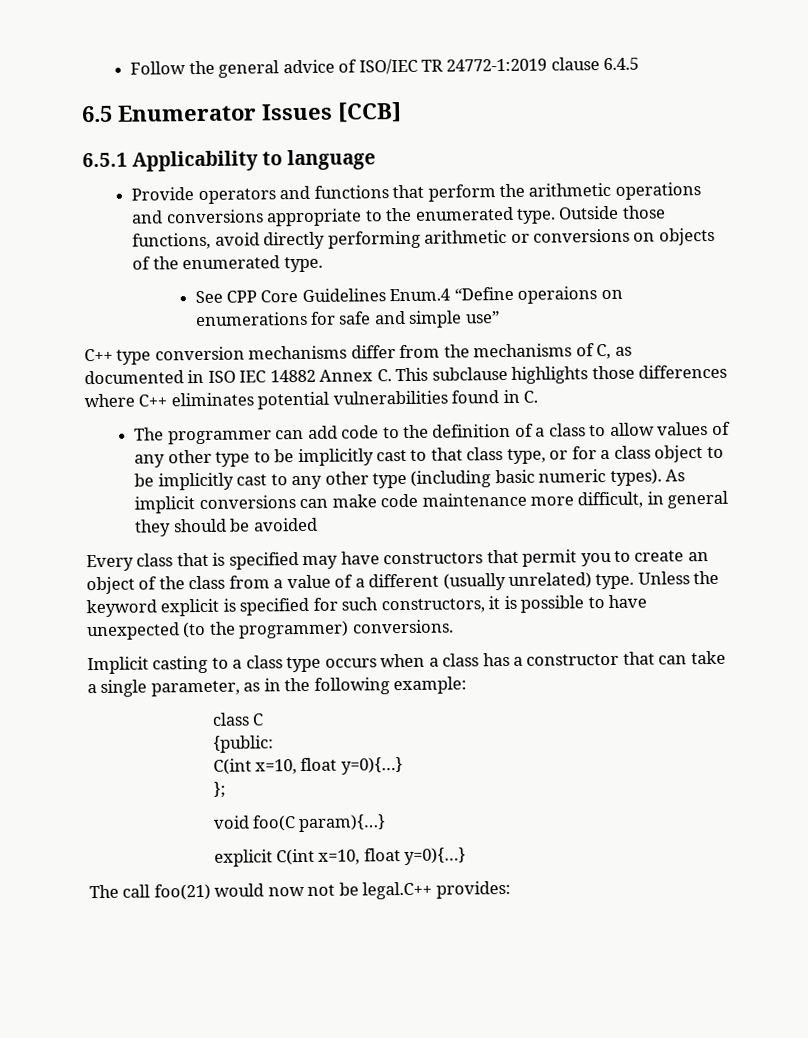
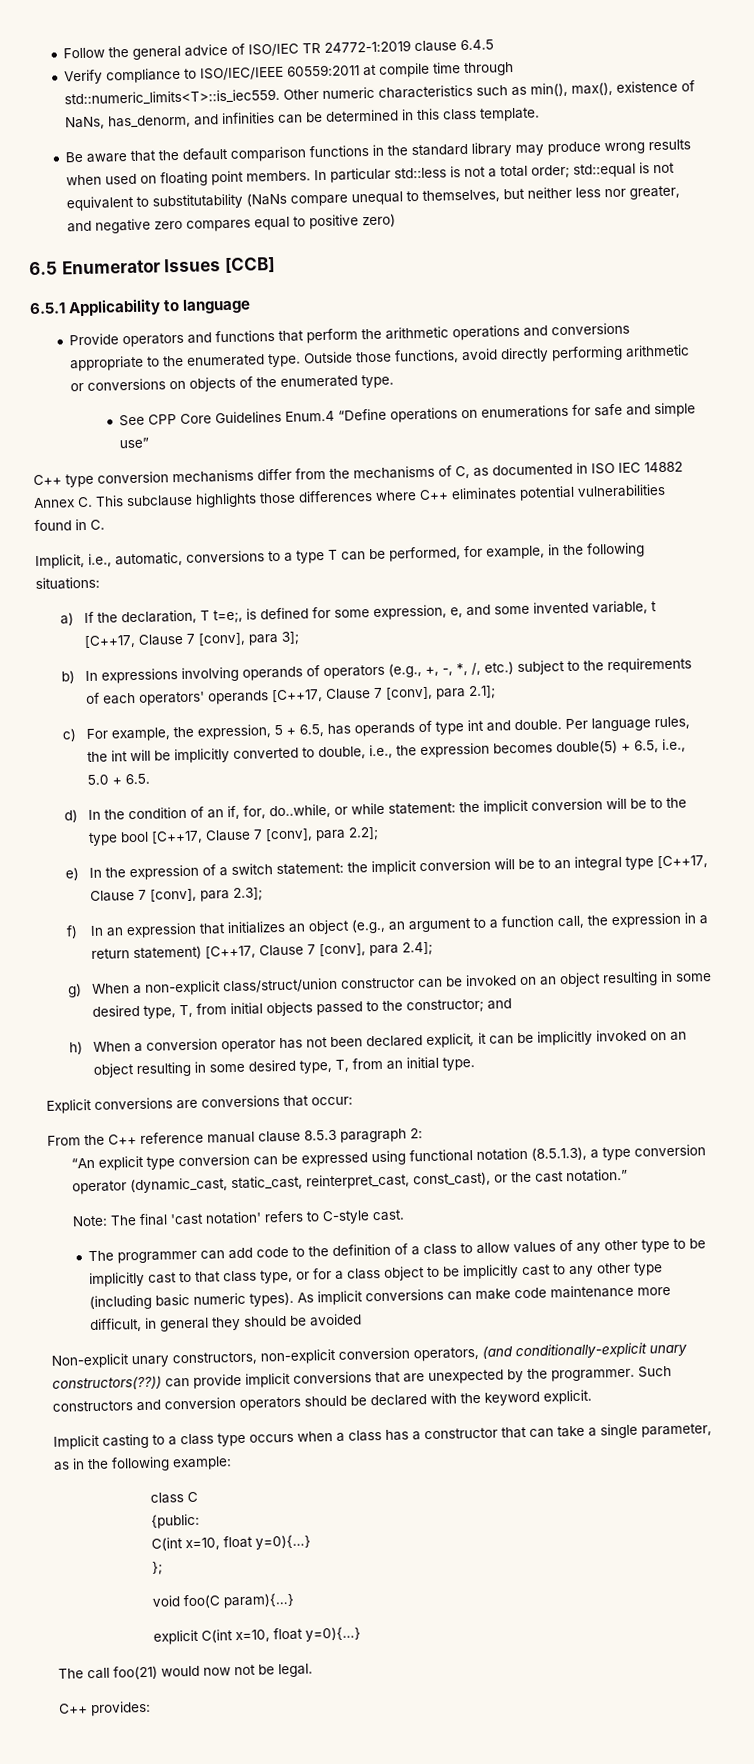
(640, 64) none -> [63,61,514,85] [63,80,695,107] [64,107,540,130] [64,139,691,163] [65,162,675,187] [65,185,680,212] [66,213,396,234] // Verify compliance to ISO/IEC/IEEE 60559:2011 at compile time through std::numeric_limits<T>::is_iec559. Other numeric characteristics such as min(), max(), existence of NaNs, has_denorm, and infinities can be determined in this class template. // Be aware that the default comparison functions in the standard library may produce wrong results when used on floating point members. In particular std::less is not a total order; std::equal is not equivalent to substitutability (NaNs compare unequal to themselves, but neither less nor greater, and negative zero compares equal to positive zero)
[517,286,598,304] operaions -> [389,407,458,423] operations
(539, 396) none -> [35,542,645,570] [35,576,100,591] [60,600,658,626] [84,631,301,649] [61,657,693,684] [86,685,497,706] [62,716,691,742] [87,738,687,764] [87,773,151,785] [64,797,688,823] [88,826,380,846] [65,855,709,881] [90,887,264,902] [66,912,709,939] [91,941,434,961] [68,970,713,998] [92,998,513,1019] [69,1029,688,1055] [93,1056,476,1078] [46,1095,353,1114] [47,1128,423,1146] [71,1144,707,1171] [72,1168,629,1195] [72,1209,406,1227] // Implicit, i.e., automatic, conversions to a type T can be performed, for example, in the following situations: // a) If the declaration, T t=e;, is defined for some expression, e, and some invented variable, t [C++17, Clause 7 [conv], para 3]; // b) In expressions involving operands of operators (e.g., +, -, *, /, etc.) subject to the requirements of each operators' operands [C++17, Clause 7 [conv], para 2.1]; // c) For example, the expression, 5 + 6.5, has operands of type int and double. Per language rules, the int will be implicitly converted to double, i.e., the expression becomes double(5) + 6.5, i.e., 5.0 + 6.5. // d) In the condition of an if, for, do..while, or while statement: the implicit conversion will be to the type bool [C++17, Clause 7 [conv], para 2.2]; // e) In the expression of a switch statement: the implicit conversion will be to an integral type [C++17, Clause 7 [conv], para 2.3]; // f) In an expression that initializes an object (e.g., an argument to a function call, the expression in a return statement) [C++17, Clause 7 [conv], para 2.4]; // g) When a non-explicit class/struct/union constructor can be invoked on an object resulting in some desired type, T, from initial objects passed to the constructor; and // h) When a conversion operator has not been declared explicit, it can be implicitly invoked on an object resulting in some desired type, T, from an initial type. // Explicit conversions are conversions that occur: // From the C++ reference manual clause 8.5.3 paragraph 2: // “An explicit type conversion can be expressed using functional notation (8.5.1.3), a type conversion operator (dynamic_cast, static_cast, reinterpret_cast, const_cast), or the cast notation.” // Note: The final 'cast notation' refers to C-style cast.
[86,549,709,572] [86,570,720,595] [86,594,648,618] [87,619,454,641] Every class that is specified may have constructors that permit you to create an object of the class from a value of a different (usually unrelated) type. Unless the keyword explicit is specified for such constructors, it is possible to have unexpected (to the programmer) conversions. -> [51,1342,687,1369] [52,1365,672,1391] [52,1389,592,1412] Non-explicit unary constructors, non-explicit conversion operators, (and conditionally-explicit unary constructors(??)) can provide implicit conversions that are unexpected by the programmer. Such constructors and conversion operators should be declared with the keyword explicit.
[362,881,433,900] legal.C++ -> [278,1663,313,1678] [58,1703,88,1714] legal. // C++

